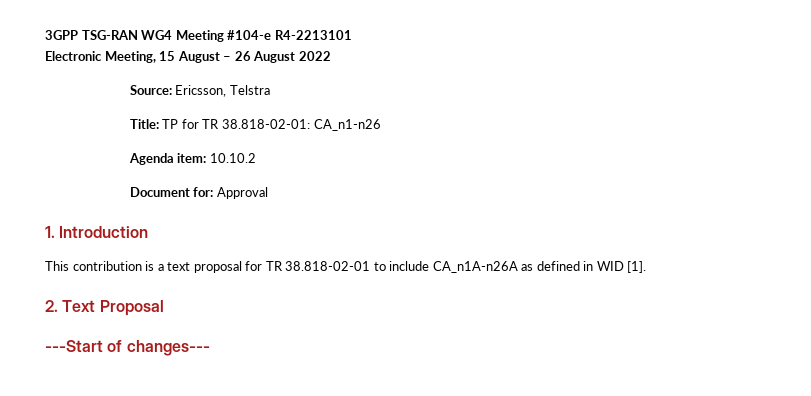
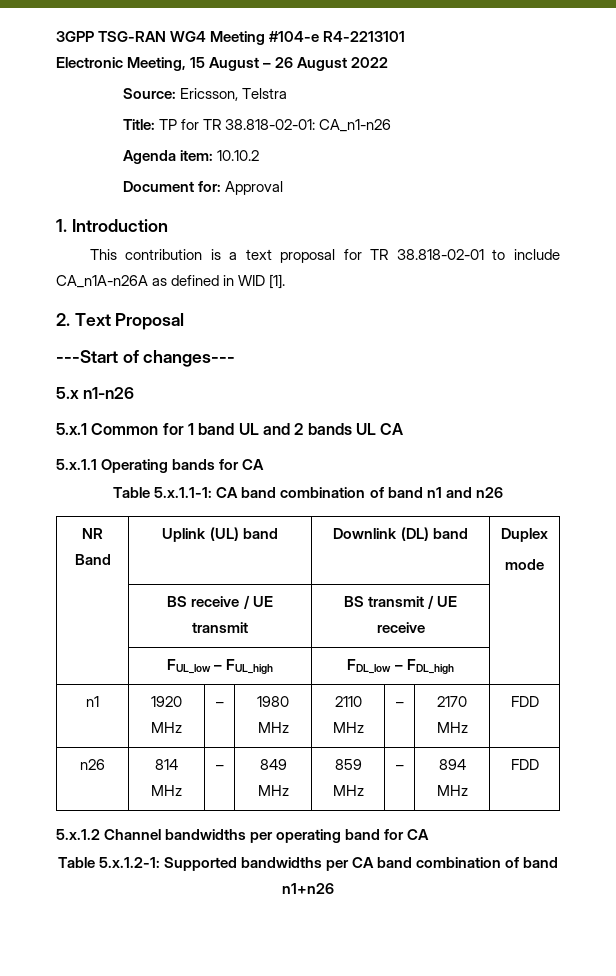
(210, 348) none -> [56,387,135,399] [56,423,404,435] [56,459,265,473] [113,487,503,498] [82,528,103,539] [74,554,111,565] [162,527,278,542] [333,527,468,541] [501,528,548,542] [505,559,544,570] [167,595,273,609] [192,622,248,633] [343,595,458,609] [376,622,425,633] [166,659,274,674] [347,659,454,674] [86,696,99,707] [151,696,182,707] [151,722,182,733] [215,702,224,707] [257,696,289,707] [257,722,289,733] [334,696,362,707] [332,722,364,733] [395,702,404,707] [437,696,467,707] [436,722,468,733] [510,696,539,707] [80,759,105,770] [155,759,178,770] [151,785,182,796] [215,765,224,770] [259,759,287,770] [257,785,289,796] [334,759,362,770] [332,785,364,796] [395,765,404,770] [438,759,466,770] [436,785,468,796] [510,759,539,770] [56,829,430,843] [57,857,559,871] [282,883,334,894] // 5.x n1-n26 // 5.x.1 Common for 1 band UL and 2 bands UL CA // 5.x.1.1 Operating bands for CA // Table 5.x.1.1-1: CA band combination of band n1 and n26 // NR Band | Uplink (UL) band | Downlink (DL) band | Duplex // mode // | BS receive / UE transmit | BS transmit / UE receive | // | FUL_low – FUL_high | FDL_low – FDL_high | // n1 | 1920 MHz | – | 1980 MHz | 2110 MHz | – | 2170 MHz | FDD // n26 | 814 MHz | – | 849 MHz | 859 MHz | – | 894 MHz | FDD // 5.x.1.2 Channel bandwidths per operating band for CA // Table 5.x.1.2-1: Supported bandwidths per CA band combination of band n1+n26

